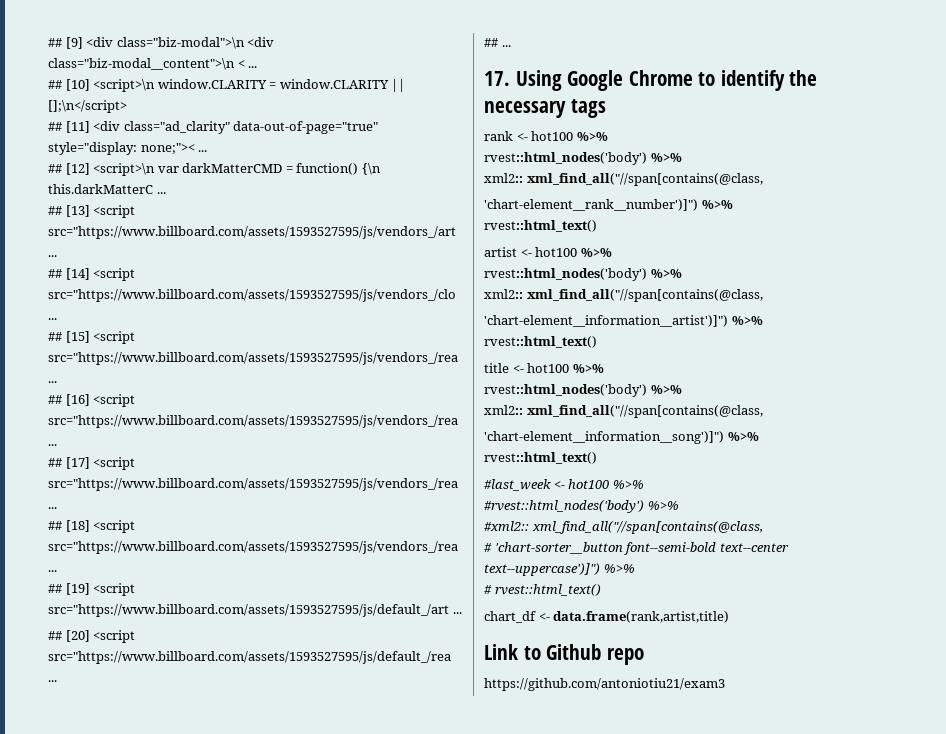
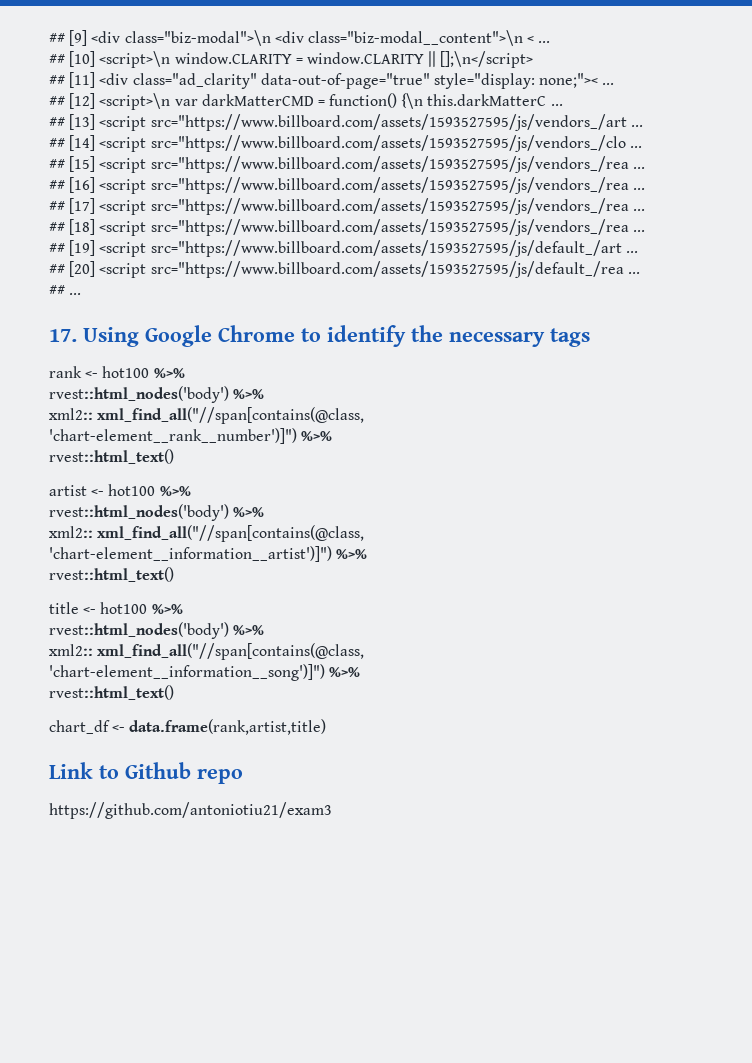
[484,479,644,491] [484,500,679,513] [484,521,763,534] [484,542,789,555] [484,563,635,576] [484,584,601,596] // #last_week <- hot100 %>% // #rvest::html_nodes('body') %>% // #xml2:: xml_find_all("//span[contains(@class, // # 'chart-sorter__button font--semi-bold text--center text--uppercase')]") %>% // # rvest::html_text() -> (174, 692) none

